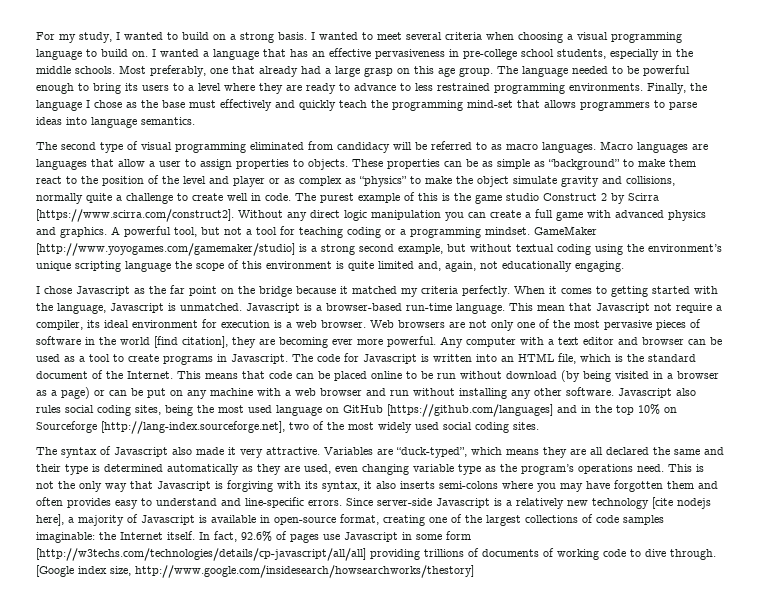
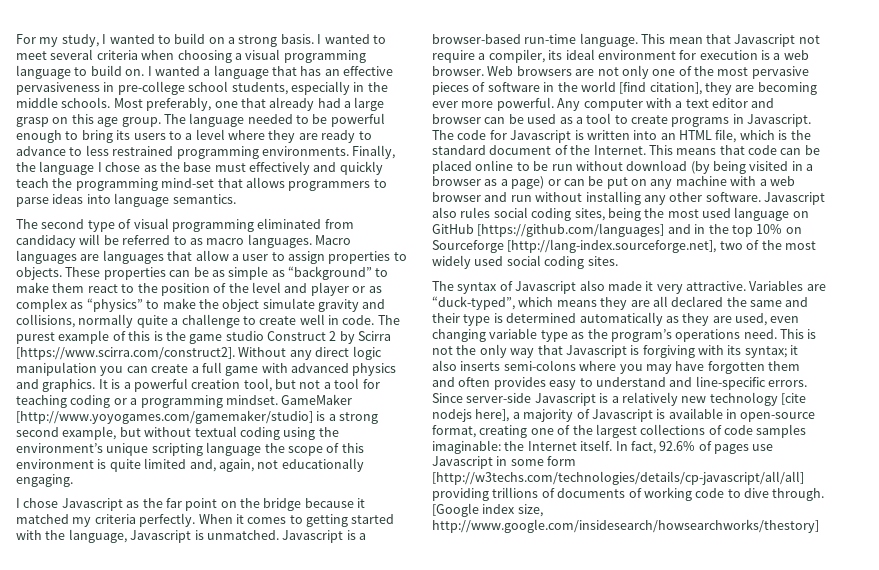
[111,226,171,237] A powerful -> [98,378,241,392] It is a powerful creation
[322,481,360,492] syntax, -> [744,346,787,358] syntax;

